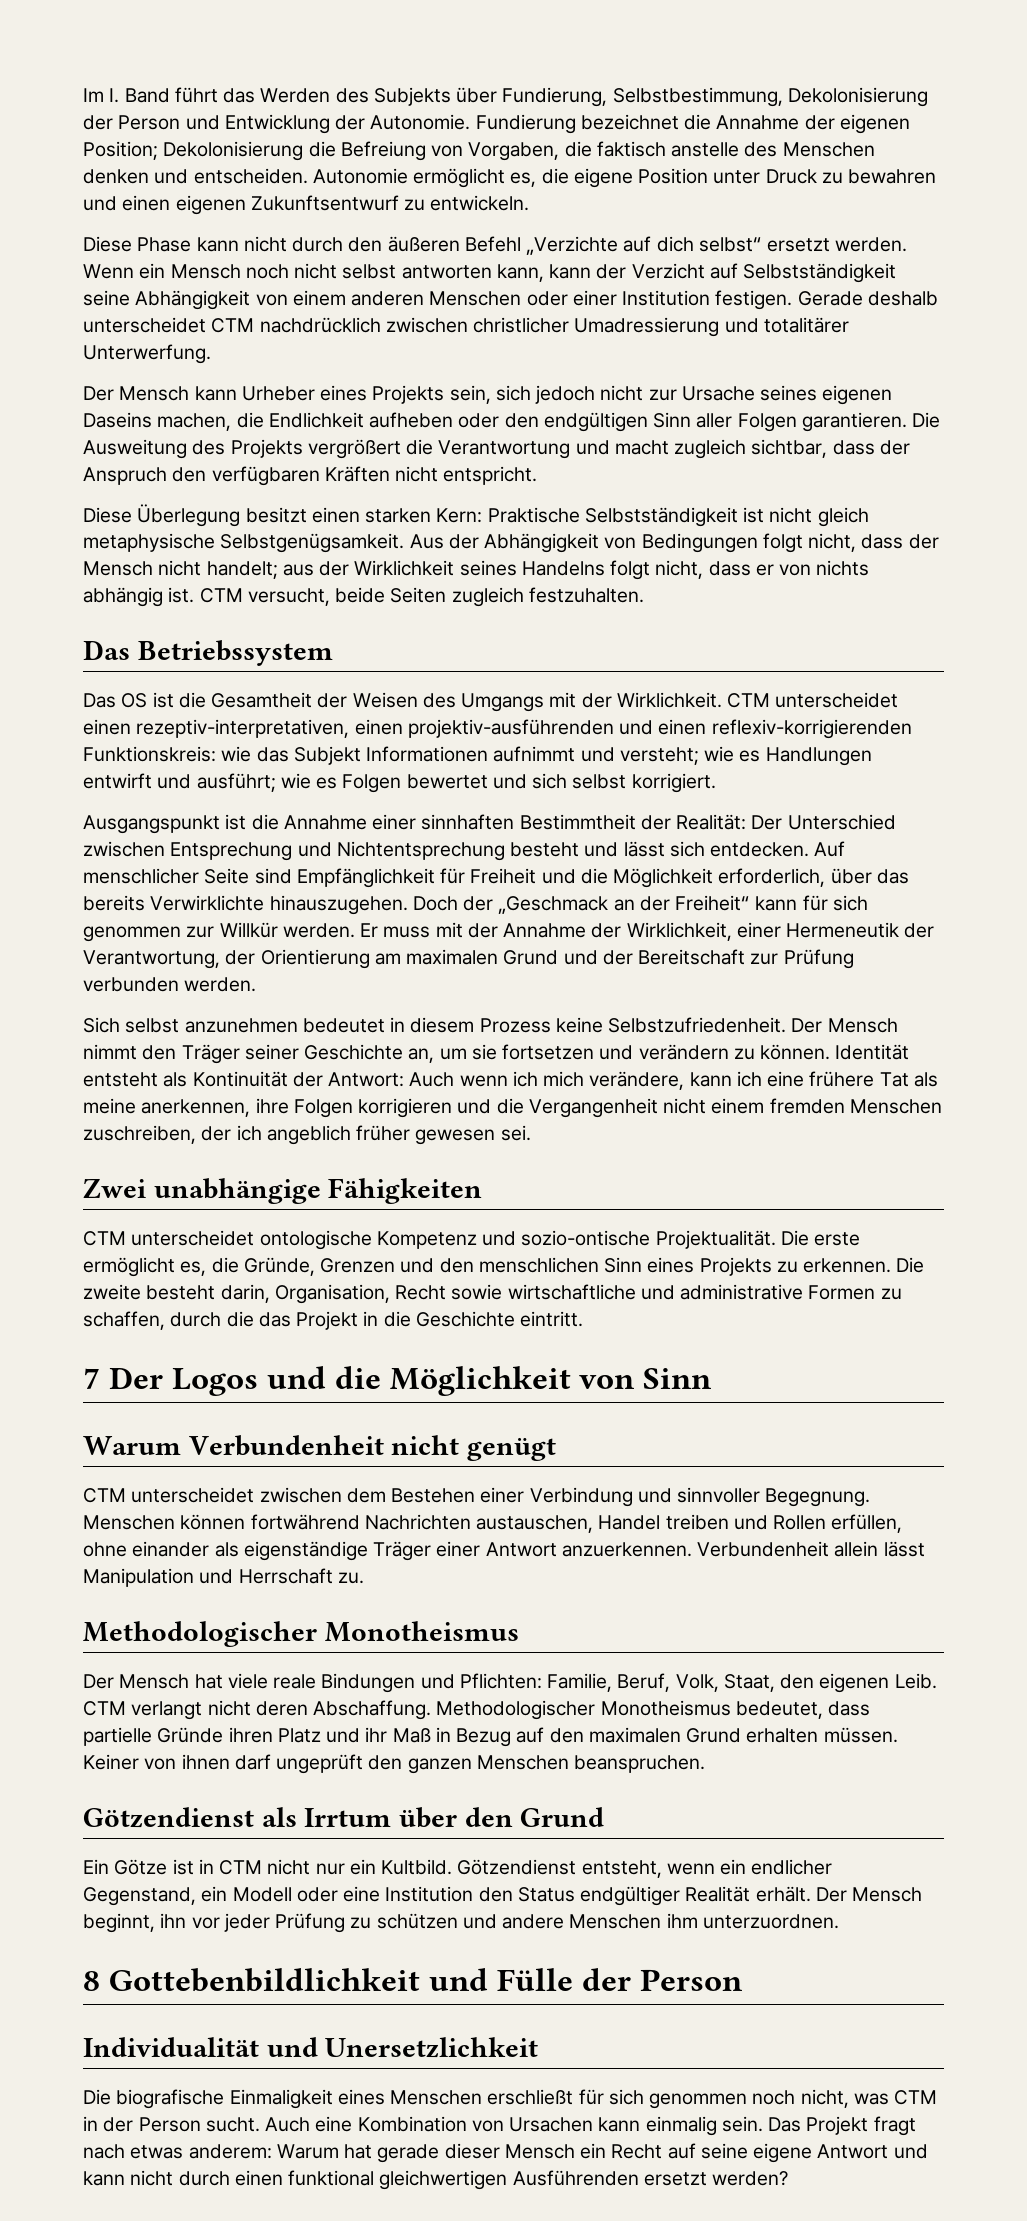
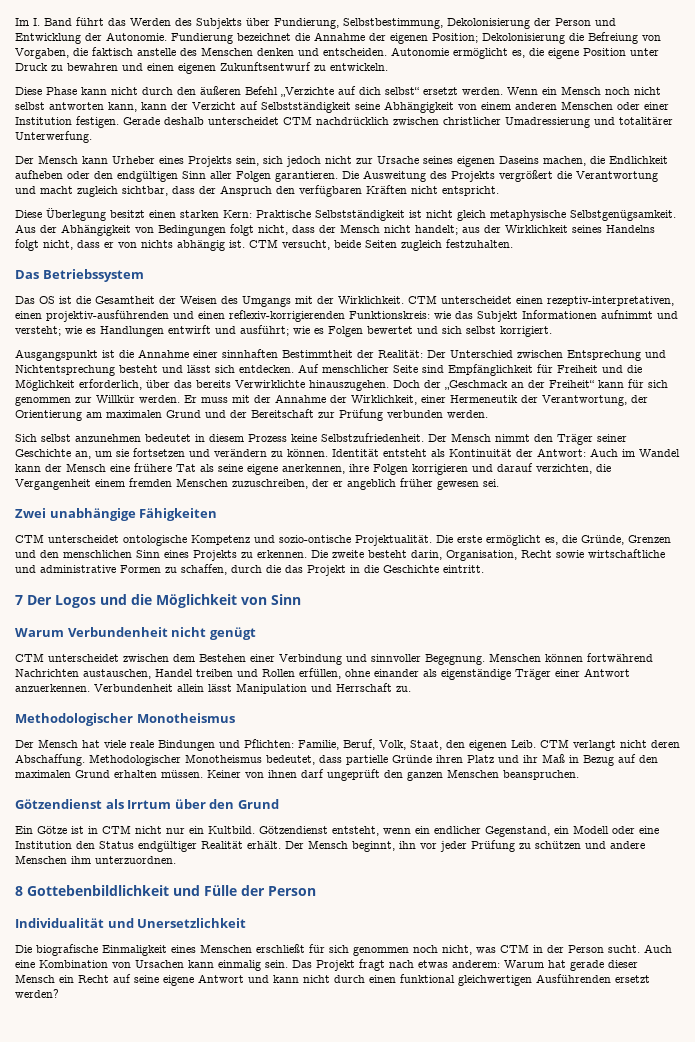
[459,1071,762,1090] wenn ich mich verändere, kann ich -> [622,449,680,457] [15,463,106,472] im Wandel kann der Mensch
[83,1098,136,1114] meine -> [218,464,278,475] seine eigene
(492, 1106) none -> [497,463,592,474] darauf verzichten,
[663,1098,707,1114] nicht -> (91, 484) none
[83,1125,262,1144] zuschreiben, der ich -> [232,479,343,489] zuzuschreiben, der er

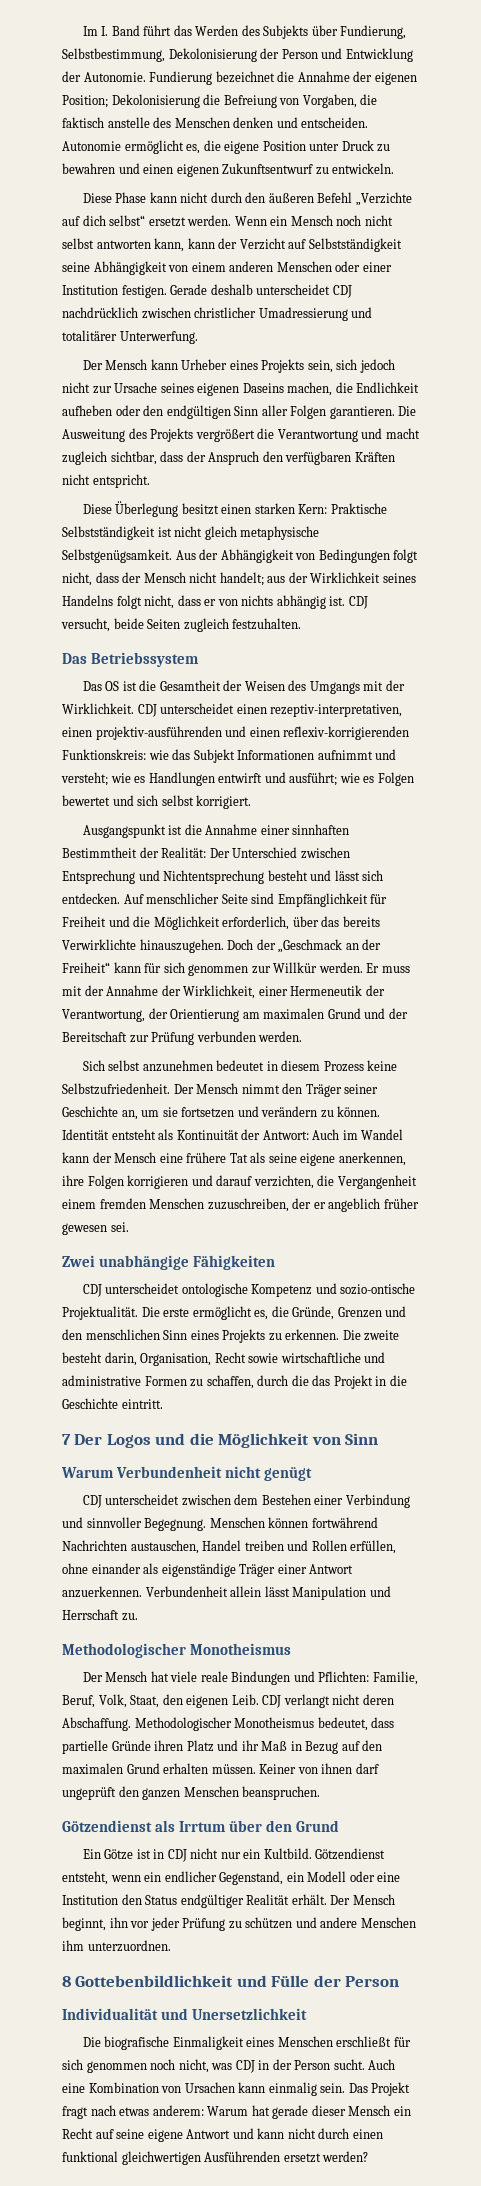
[283,116,312,125] CTM -> [332,285,352,298] CDJ
[249,239,278,248] CTM -> [348,596,368,609] CDJ
[408,295,437,304] CTM -> [137,704,157,717] CDJ
[15,534,44,543] CTM -> [82,1284,102,1297] CDJ
[15,653,44,662] CTM -> [82,1495,102,1508] CDJ
[540,739,569,748] CTM -> [262,1695,282,1708] CDJ
[102,825,131,834] CTM -> [167,1849,187,1862] CDJ
[500,944,529,953] CTM -> [235,2060,255,2073] CDJ

